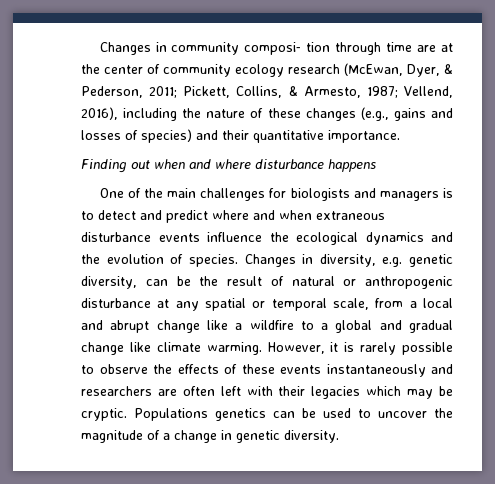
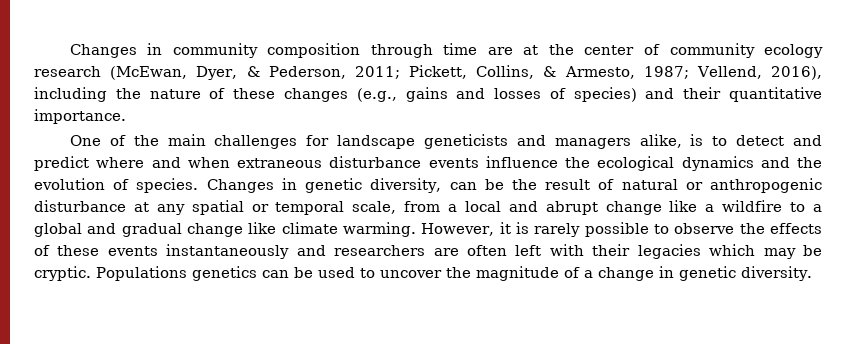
[244,42,331,55] composi‐ tion -> [267,43,361,58] composition
[81,159,376,173] // Finding out when and where disturbance happens -> (126, 116) none
[290,188,350,201] biologists -> [337,134,508,149] landscape geneticists
(439, 196) none -> [639,134,682,148] alike,
[319,254,403,267] diversity, e.g. -> (297, 184) none

